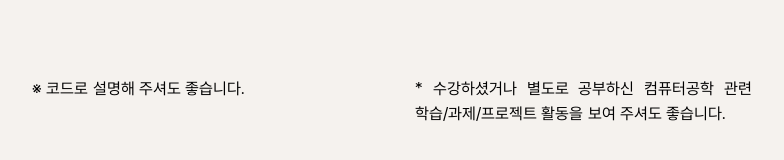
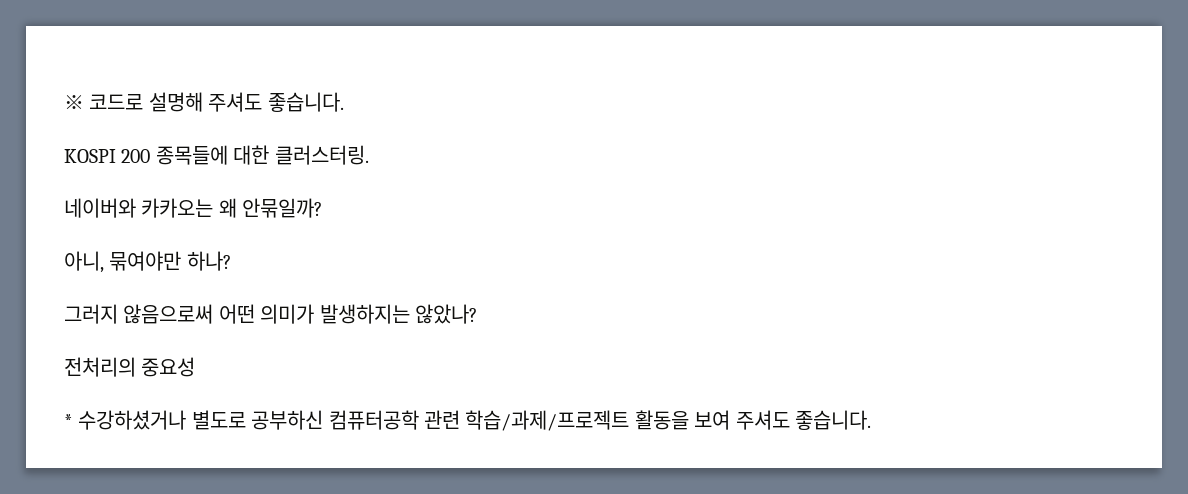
(246, 88) none -> [64,145,369,165] [64,198,323,218] [64,251,231,273] [64,304,477,324] [64,357,196,377] // KOSPI 200 종목들에 대한 클러스터링. // 네이버와 카카오는 왜 안묶일까? // 아니, 묶여야만 하나? // 그러지 않음으로써 어떤 의미가 발생하지는 않았나? // 전처리의 중요성

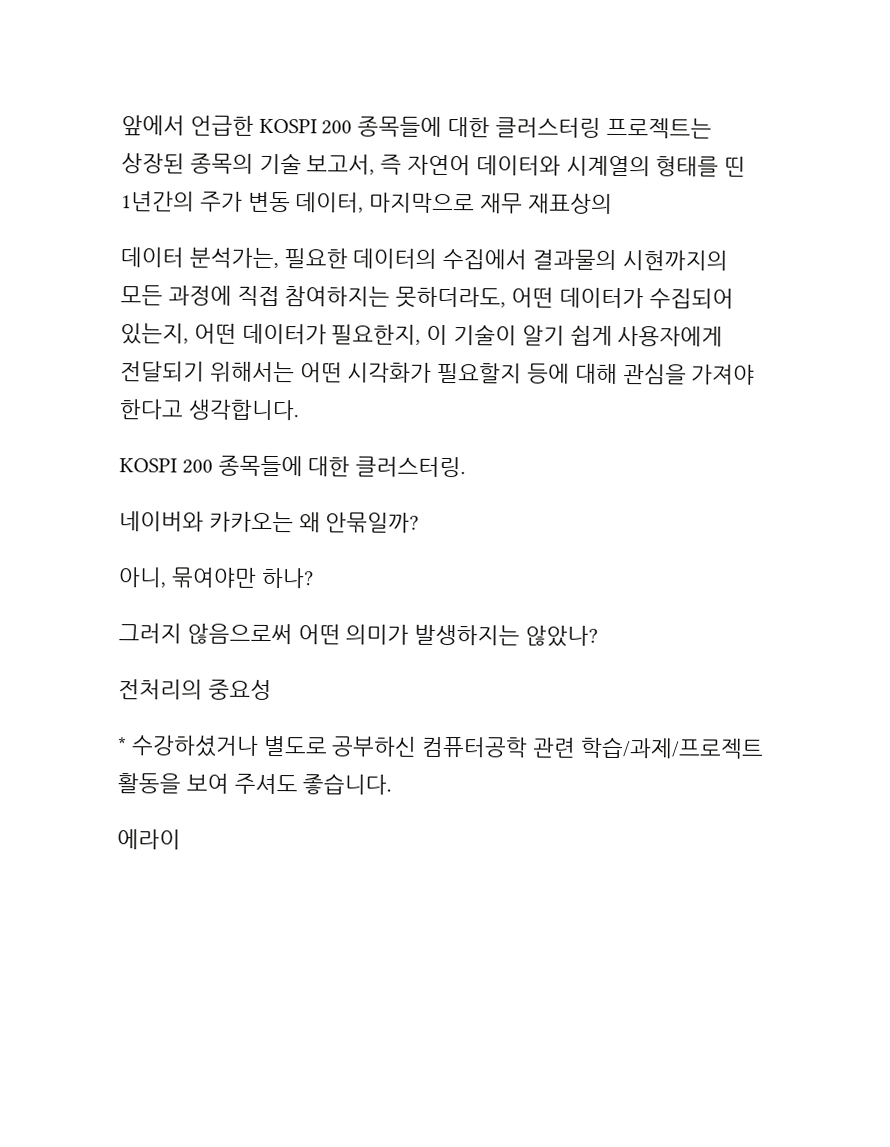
[64,92,344,112] ※ 코드로 설명해 주셔도 좋습니다. -> [121,115,712,139] [121,152,747,177] [121,191,613,214] [120,247,728,271] [120,285,734,309] [120,323,724,347] [120,361,756,385] [119,399,299,421] 앞에서 언급한 KOSPI 200 종목들에 대한 클러스터링 프로젝트는 상장된 종목의 기술 보고서, 즉 자연어 데이터와 시계열의 형태를 띤 1년간의 주가 변동 데이터, 마지막으로 재무 재표상의 // 데이터 분석가는, 필요한 데이터의 수집에서 결과물의 시현까지의 모든 과정에 직접 참여하지는 못하더라도, 어떤 데이터가 수집되어 있는지, 어떤 데이터가 필요한지, 이 기술이 알기 쉽게 사용자에게 전달되기 위해서는 어떤 시각화가 필요할지 등에 대해 관심을 가져야 한다고 생각합니다.
(871, 420) none -> [117,829,181,850] // 에라이

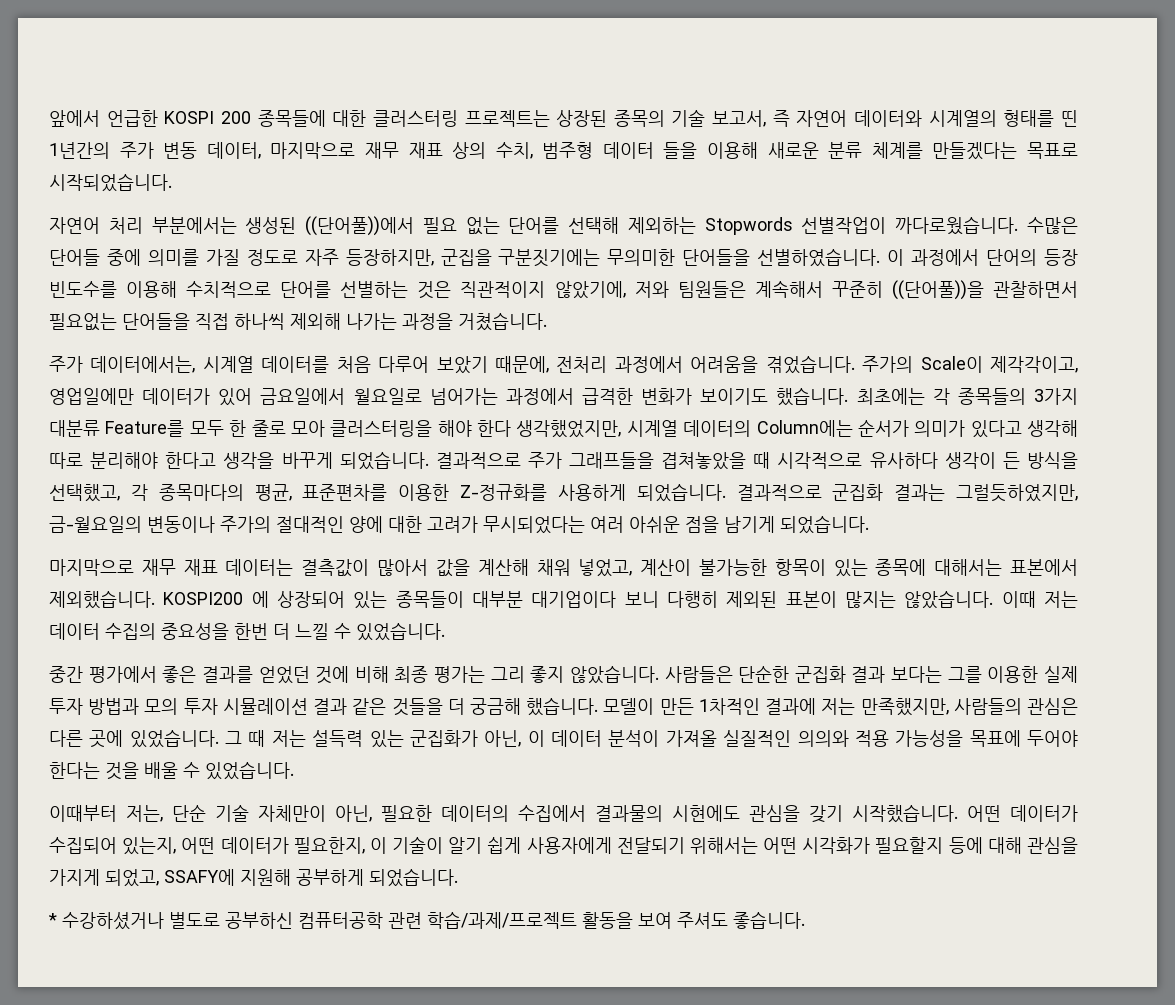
[527,193,613,214] [120,247,728,271] [120,285,507,309] 재표상의 // 데이터 분석가는, 필요한 데이터의 수집에서 결과물의 시현까지의 모든 과정에 직접 참여하지는 못하더라도, -> [408,142,1079,160] [49,173,172,192] [49,216,1078,236] [49,248,1078,267] [49,280,1079,300] [49,312,547,331] [49,355,1079,374] [49,387,1078,406] [49,419,1078,438] [49,451,1078,470] [49,483,1078,502] [49,515,869,534] [49,559,1078,577] [49,590,1079,609] [49,622,445,641] [49,665,1079,684] [49,697,1078,716] [49,729,1078,748] [49,761,294,780] [49,804,958,823] 재표 상의 수치, 범주형 데이터 들을 이용해 새로운 분류 체계를 만들겠다는 목표로 시작되었습니다. // 자연어 처리 부분에서는 생성된 ((단어풀))에서 필요 없는 단어를 선택해 제외하는 Stopwords 선별작업이 까다로웠습니다. 수많은 단어들 중에 의미를 가질 정도로 자주 등장하지만, 군집을 구분짓기에는 무의미한 단어들을 선별하였습니다. 이 과정에서 단어의 등장 빈도수를 이용해 수치적으로 단어를 선별하는 것은 직관적이지 않았기에, 저와 팀원들은 계속해서 꾸준히 ((단어풀))을 관찰하면서 필요없는 단어들을 직접 하나씩 제외해 나가는 과정을 거쳤습니다. // 주가 데이터에서는, 시계열 데이터를 처음 다루어 보았기 때문에, 전처리 과정에서 어려움을 겪었습니다. 주가의 Scale이 제각각이고, 영업일에만 데이터가 있어 금요일에서 월요일로 넘어가는 과정에서 급격한 변화가 보이기도 했습니다. 최초에는 각 종목들의 3가지 대분류 Feature를 모두 한 줄로 모아 클러스터링을 해야 한다 생각했었지만, 시계열 데이터의 Column에는 순서가 의미가 있다고 생각해 따로 분리해야 한다고 생각을 바꾸게 되었습니다. 결과적으로 주가 그래프들을 겹쳐놓았을 때 시각적으로 유사하다 생각이 든 방식을 선택했고, 각 종목마다의 평균, 표준편차를 이용한 Z-정규화를 사용하게 되었습니다. 결과적으로 군집화 결과는 그럴듯하였지만, 금-월요일의 변동이나 주가의 절대적인 양에 대한 고려가 무시되었다는 여러 아쉬운 점을 남기게 되었습니다. // 마지막으로 재무 재표 데이터는 결측값이 많아서 값을 계산해 채워 넣었고, 계산이 불가능한 항목이 있는 종목에 대해서는 표본에서 제외했습니다. KOSPI200 에 상장되어 있는 종목들이 대부분 대기업이다 보니 다행히 제외된 표본이 많지는 않았습니다. 이때 저는 데이터 수집의 중요성을 한번 더 느낄 수 있었습니다. // 중간 평가에서 좋은 결과를 얻었던 것에 비해 최종 평가는 그리 좋지 않았습니다. 사람들은 단순한 군집화 결과 보다는 그를 이용한 실제 투자 방법과 모의 투자 시뮬레이션 결과 같은 것들을 더 궁금해 했습니다. 모델이 만든 1차적인 결과에 저는 만족했지만, 사람들의 관심은 다른 곳에 있었습니다. 그 때 저는 설득력 있는 군집화가 아닌, 이 데이터 분석이 가져올 실질적인 의의와 적용 가능성을 목표에 두어야 한다는 것을 배울 수 있었습니다. // 이때부터 저는, 단순 기술 자체만이 아닌, 필요한 데이터의 수집에서 결과물의 시현에도 관심을 갖기 시작했습니다.
[691,364,756,385] [119,399,299,421] [119,455,467,478] [119,511,420,533] [118,567,314,589] [118,623,599,647] [118,679,272,701] 가져야 한다고 생각합니다. // KOSPI 200 종목들에 대한 클러스터링. // 네이버와 카카오는 왜 안묶일까? // 아니, 묶여야만 하나? // 그러지 않음으로써 어떤 의미가 발생하지는 않았나? // 전처리의 중요성 -> [49,868,458,887] 가지게 되었고, SSAFY에 지원해 공부하게 되었습니다.
[117,829,181,850] // 에라이 -> (805, 920) none

